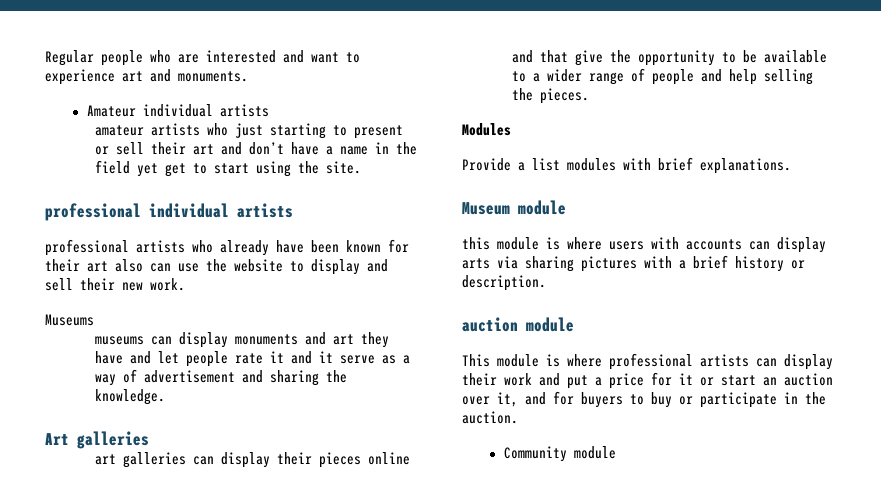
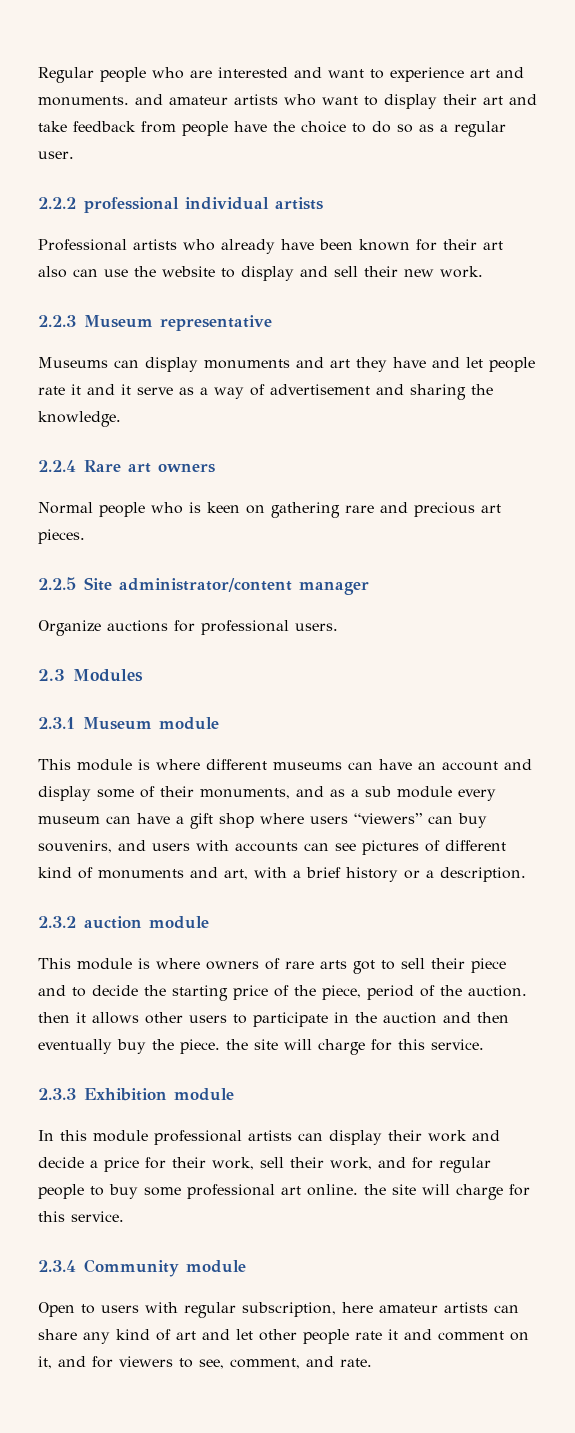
[86,104,269,117] [95,123,404,139] [95,142,418,155] [95,160,362,177] // Amateur individual artists // amateur artists who just starting to present or sell their art and don’t have a name in the field yet get to start using the site. // -> [135,94,537,109] [38,121,506,137] [38,151,74,159] [38,197,76,209] and amateur artists who want to display their art and take feedback from people have the choice to do so as a regular user. // 2.2.2
[45,239,129,256] professional -> [38,239,127,251] Professional
(185, 284) none -> [38,315,272,331] // 2.2.3 Museum representative
[95,336,145,345] // museums -> (108, 362) none
[45,431,149,449] [95,452,411,468] [512,50,828,66] [512,68,814,85] [512,88,590,104] [462,123,511,136] [462,157,791,174] Art galleries // art galleries can display their pieces online and that give the opportunity to be available to a wider range of people and help selling the pieces. // Modules // Provide a list modules with brief explanations. // -> [38,460,215,473] [38,502,501,518] [38,529,85,544] [38,577,369,595] [38,620,338,636] [38,669,143,682] [38,717,75,729] 2.2.4 Rare art owners // Normal people who is keen on gathering rare and precious art pieces. // 2.2.5 Site administrator/content manager // Organize auctions for professional users. // 2.3 Modules // 2.3.1
[462,237,826,253] [462,256,637,272] this module is where users with accounts can display arts via sharing pictures -> [38,759,532,771] [38,786,496,801] [38,813,487,829] [38,840,506,855] [38,867,248,880] This module is where different museums can have an account and display some of their monuments, and as a sub module every museum can have a gift shop where users “viewers” can buy souvenirs, and users with accounts can see pictures of different kind of monuments and art,
(805, 264) none -> [426,870,434,878] a
(546, 283) none -> [38,916,76,928] 2.3.2
(602, 360) none -> [206,958,506,974] [38,985,527,1001] [38,1012,509,1027] [38,1039,484,1055] [38,1088,234,1101] [38,1130,148,1142] owners of rare arts got to sell their piece and to decide the starting price of the piece, period of the auction. then it allows other users to participate in the auction and then eventually buy the piece. the site will charge for this service. // 2.3.3 Exhibition module // In this module
[567,375,588,389] put -> [38,1157,84,1168] decide
[679,373,833,386] [462,391,826,408] [462,411,518,424] [503,446,616,462] it or start an auction over it, and for buyers to buy or participate in the auction. // Community module -> [172,1157,491,1173] [38,1184,530,1200] [38,1211,124,1222] [38,1259,246,1277] [38,1302,519,1318] [38,1329,529,1344] [38,1356,372,1369] their work, sell their work, and for regular people to buy some professional art online. the site will charge for this service. // 2.3.4 Community module // Open to users with regular subscription, here amateur artists can share any kind of art and let other people rate it and comment on it, and for viewers to see, comment, and rate.

